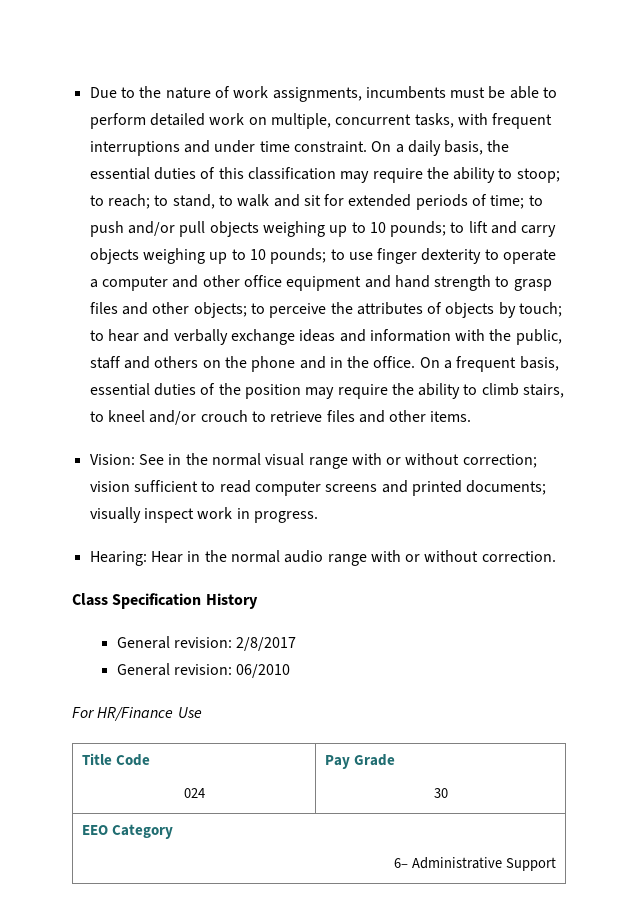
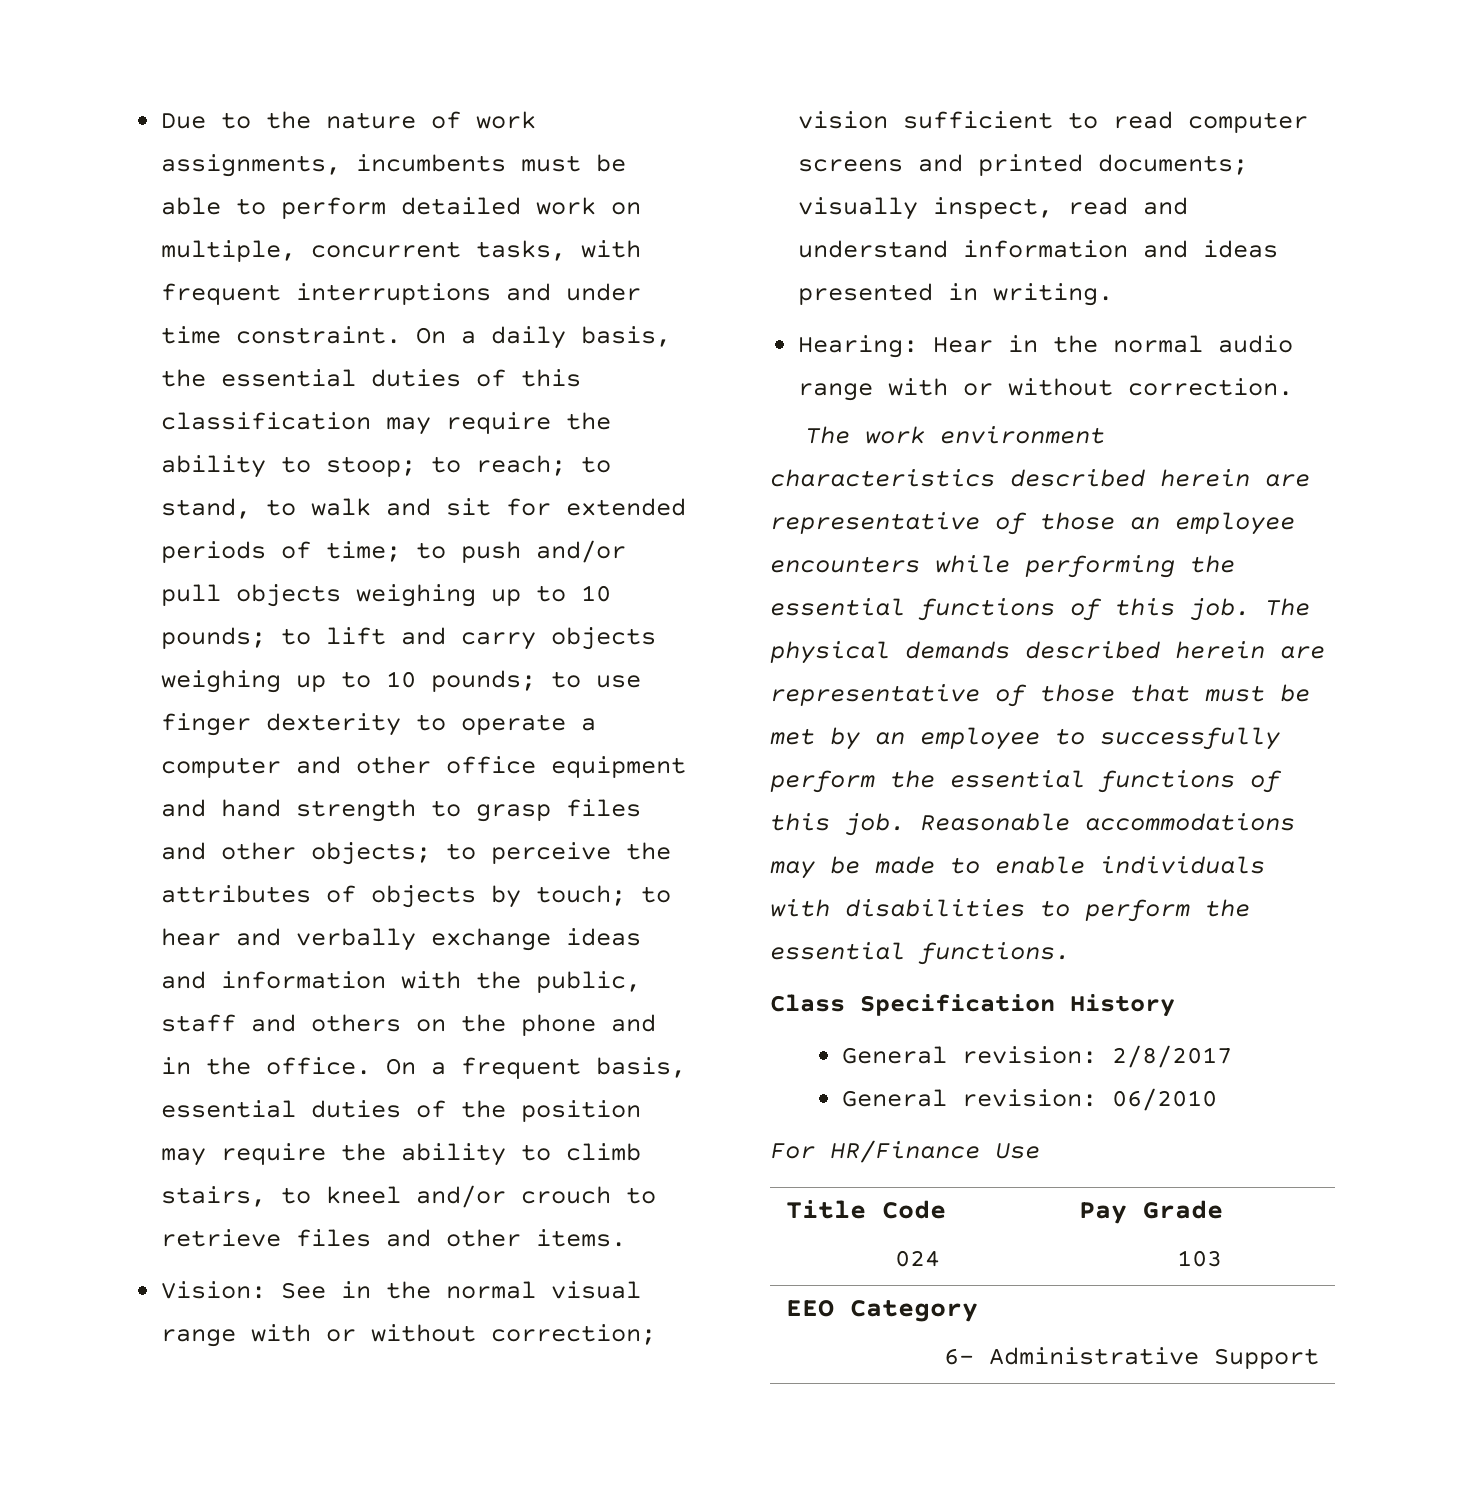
[143,507,318,523] inspect work in progress. -> [933,197,1189,219] [798,240,1279,258] [798,283,1114,306] inspect, read and understand information and ideas presented in writing.
(556, 556) none -> [804,426,1105,444] [770,469,1310,487] [770,512,1295,535] [770,555,1235,578] [770,598,1310,621] [770,641,1325,664] [770,684,1310,707] [770,727,1280,750] [770,770,1282,793] [770,813,1295,836] [770,856,1265,879] [770,899,1250,922] [770,942,1070,965] // The work environment characteristics described herein are representative of those an employee encounters while performing the essential functions of this job. The physical demands described herein are representative of those that must be met by an employee to successfully perform the essential functions of this job. Reasonable accommodations may be made to enable individuals with disabilities to perform the essential functions.
[433,788,448,798] 30 -> [1176,1250,1222,1267] 103

